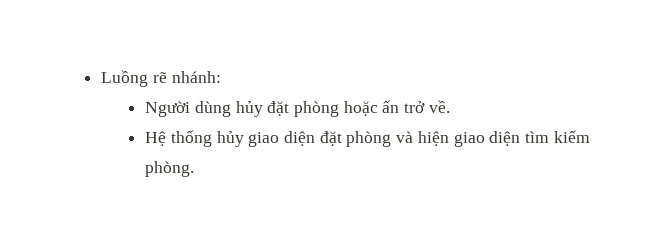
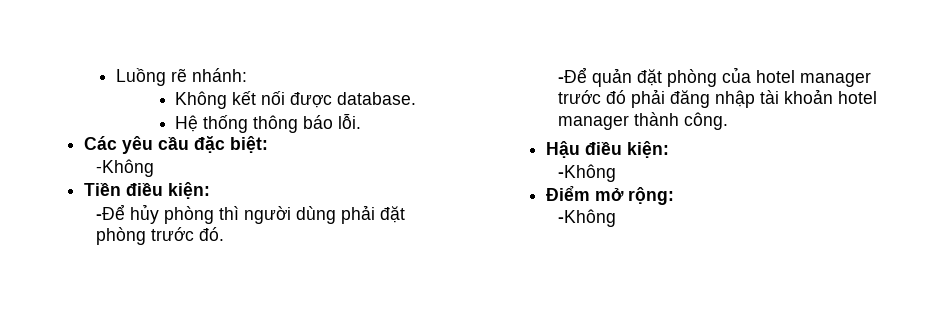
[145,100,450,117] [145,130,590,147] [145,161,195,177] Người dùng hủy đặt phòng hoặc ấn trở về. // Hệ thống hủy giao diện đặt phòng và hiện giao diện tìm kiếm phòng. -> [175,91,417,109] [175,113,362,133] [83,136,268,154] [96,159,155,177] [83,182,210,199] [96,204,406,224] [96,227,225,245] [558,67,872,87] [558,89,878,108] [558,112,729,130] [545,141,669,158] [558,164,617,182] [545,186,674,205] [558,209,617,227] Không kết nối được database. // Hệ thống thông báo lỗi. // Các yêu cầu đặc biệt: // -Không // Tiền điều kiện: // -Để hủy phòng thì người dùng phải đặt phòng trước đó. // -Để quản đặt phòng của hotel manager trước đó phải đăng nhập tài khoản hotel manager thành công. // Hậu điều kiện: // -Không // Điểm mở rộng: // -Không

